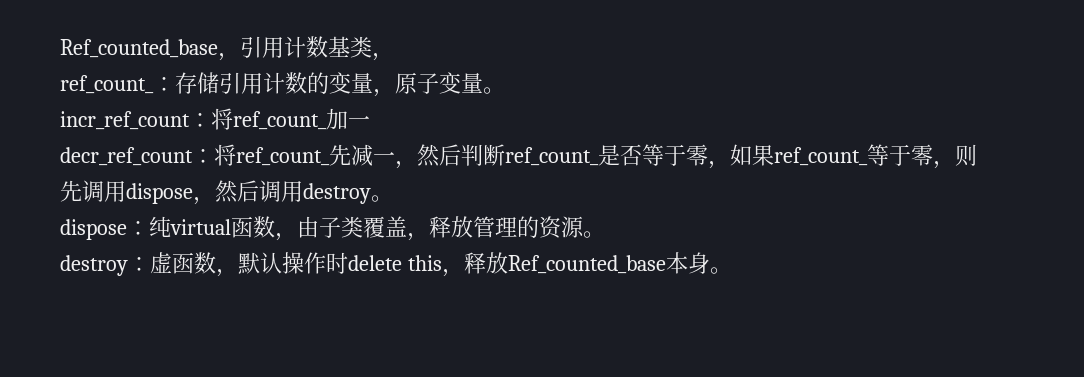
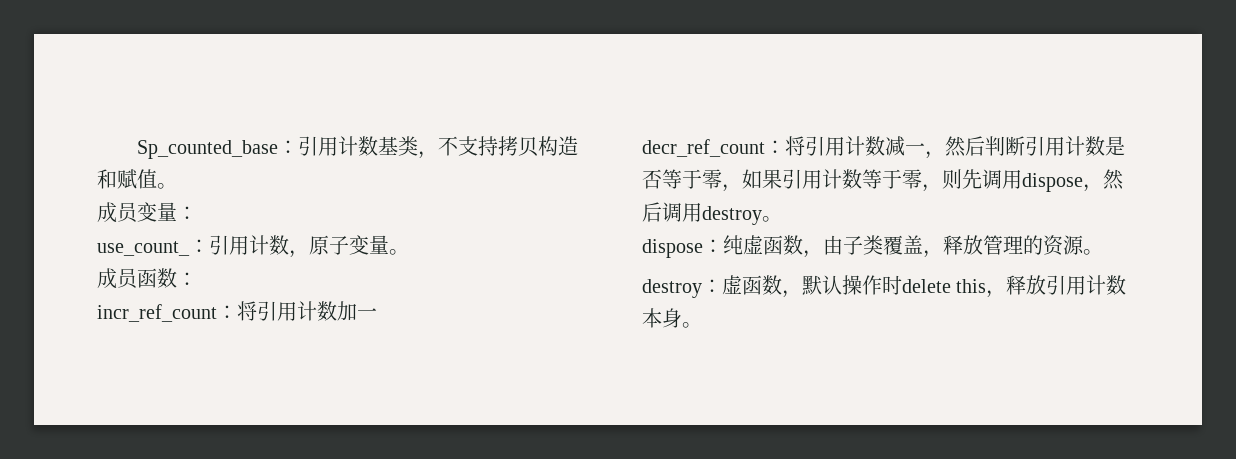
[60,39,240,61] Ref_counted_base， -> [136,140,298,159] Sp_counted_base：
[60,72,373,94] // ref_count_：存储引用计数的变量 -> [437,136,578,157] [97,169,177,189] [97,202,197,223] [97,235,289,256] 不支持拷贝构造和赋值。 // 成员变量： // use_count_：引用计数
(505, 90) none -> [97,268,197,289] // 成员函数：
[233,111,327,130] ref_count_ -> [257,301,337,321] 引用计数
[236,144,351,166] ref_count_先 -> [805,136,885,156] 引用计数
[505,147,599,166] ref_count_ -> [1025,136,1105,156] 引用计数
[774,147,868,166] ref_count_ -> [782,169,862,189] 引用计数
[170,219,231,235] virtual -> [743,235,763,255] 虚
[507,255,666,274] Ref_counted_base -> [1046,275,1127,295] 引用计数

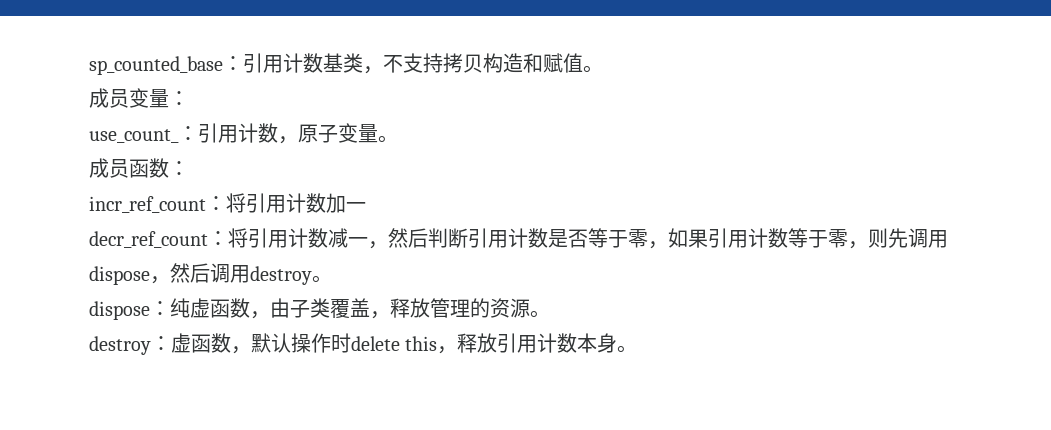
[136,140,278,159] Sp_counted_base -> [89,56,223,75] sp_counted_base

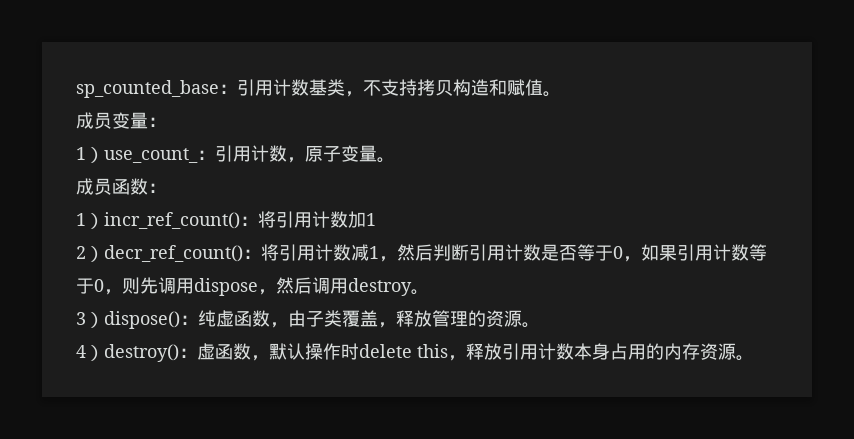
(189, 98) none -> [76,147,104,163] 1）
[89,196,206,213] incr_ref_count -> [76,212,240,229] 1）incr_ref_count()
[346,202,366,211] [89,231,208,248] 一 // decr_ref_count -> [366,213,376,226] [76,245,243,262] 1 // 2）decr_ref_count()
[348,237,368,246] 一 -> [369,246,379,259] 1
[628,229,648,248] 零 -> [613,246,623,259] 0
[828,229,848,248] 零 -> [94,279,104,292] 0
[89,301,150,320] dispose -> [76,311,180,329] 3）dispose()
[89,336,151,355] destroy -> [76,344,179,362] 4）destroy()
(618, 343) none -> [610,343,736,360] 占用的内存资源

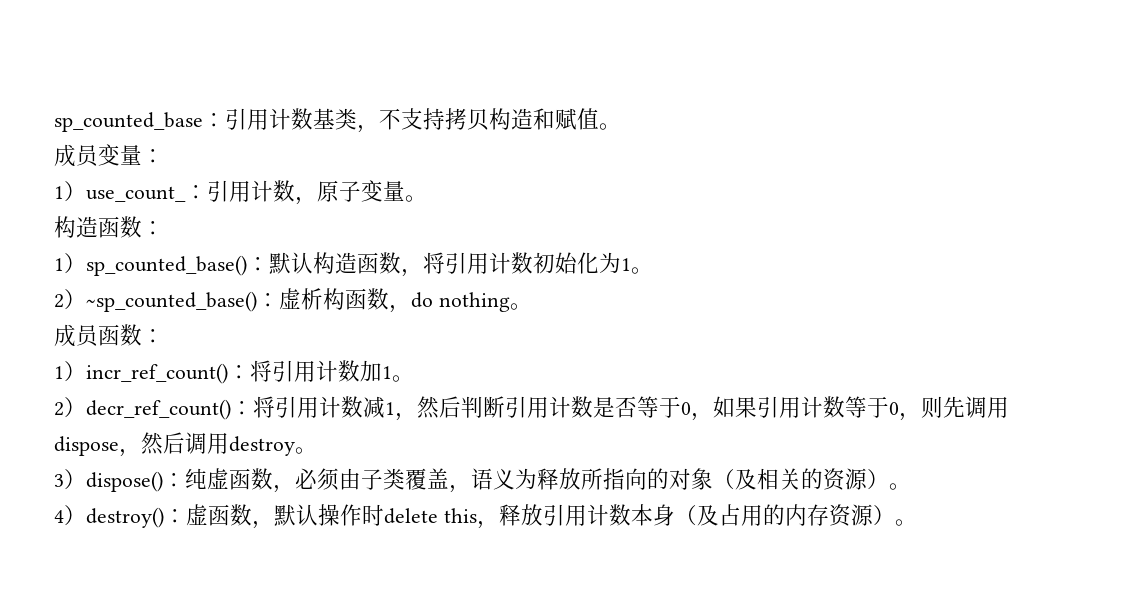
(395, 160) none -> [54,216,164,238] [54,252,653,277] [54,288,532,313] // 构造函数： // 1）sp_counted_base()：默认构造函数，将引用计数初始化为1。 // 2）~sp_counted_base()：虚析构函数，do nothing。
(376, 219) none -> [392,375,414,382] 。
(288, 325) none -> [295,468,339,491] 必须
[396,310,522,327] 释放管理的资源 -> [471,468,889,491] 语义为释放所指向的对象（及相关的资源）
(610, 351) none -> [674,505,719,526] （及
(736, 351) none -> [872,505,895,526] ）

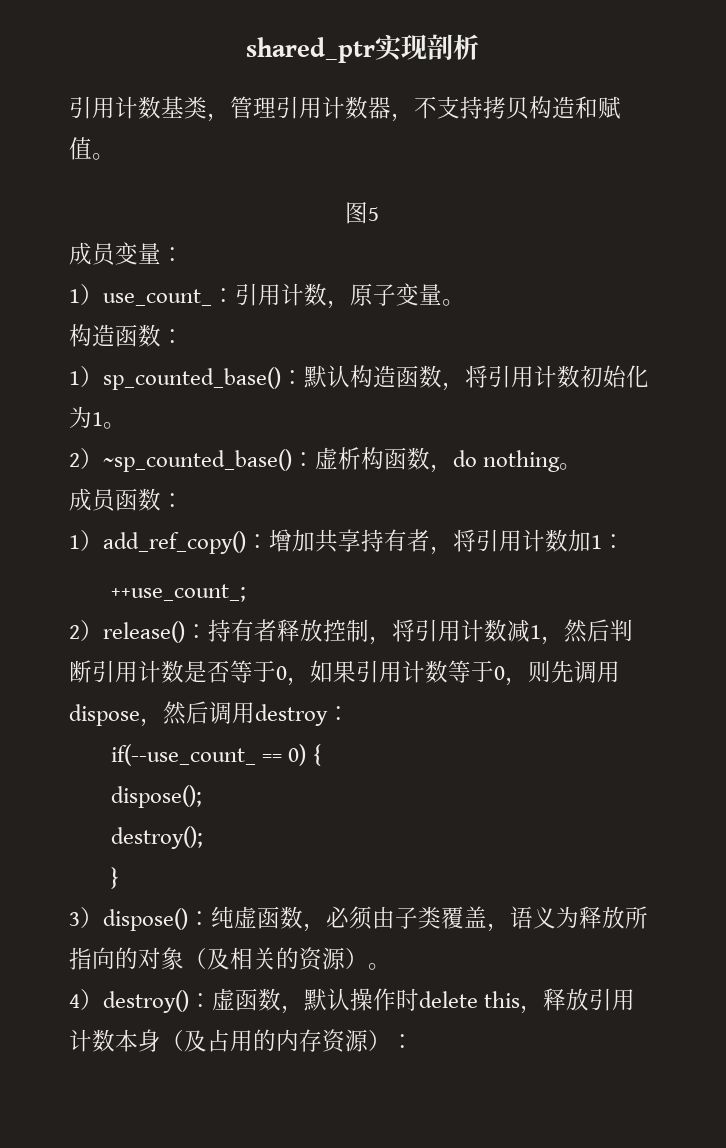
[54,112,225,132] sp_counted_base： -> [245,34,479,63] shared_ptr实现剖析 //
(379, 129) none -> [230,96,414,122] 管理引用计数器，
(621, 126) none -> [345,201,379,224] // 图5
[86,363,250,384] incr_ref_count()： -> [103,529,453,555] add_ref_copy()：增加共享持有者，
[392,375,414,382] [54,397,253,420] 。 // 2）decr_ref_count()： -> [602,534,625,549] [111,584,247,602] [69,619,392,645] ： // ++use_count_; // 2）release()：持有者释放控制，
[295,447,317,454] 。 -> [327,706,350,721] [111,744,321,766] [111,785,203,808] [111,826,204,849] [111,867,120,889] ： // if(--use_count_ == 0) { // dispose(); // destroy(); // }
[894,519,917,526] 。 -> [391,1034,414,1049] ：

